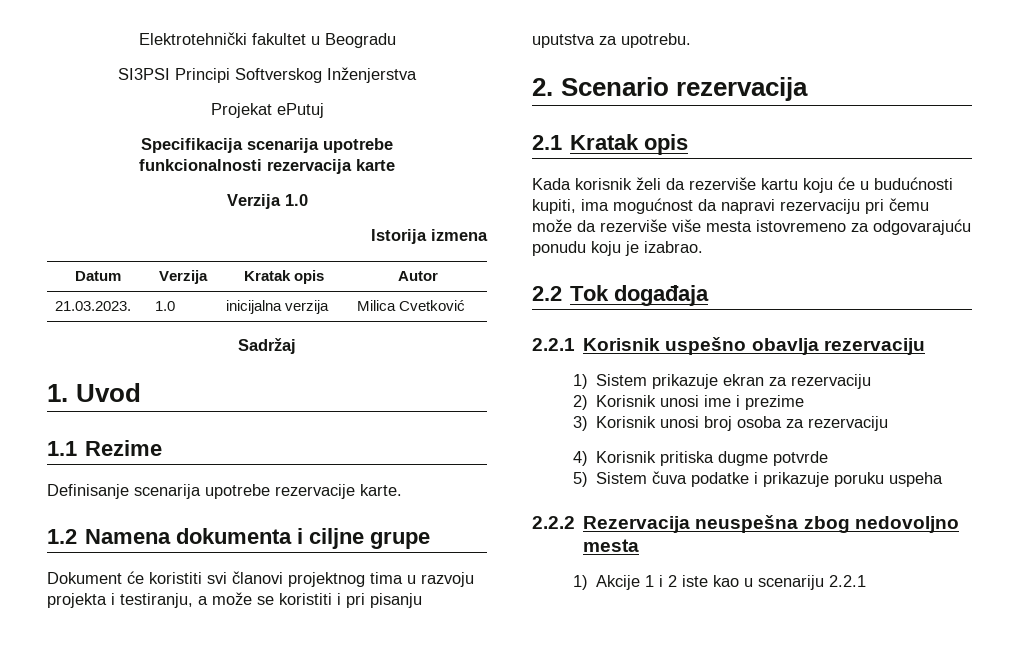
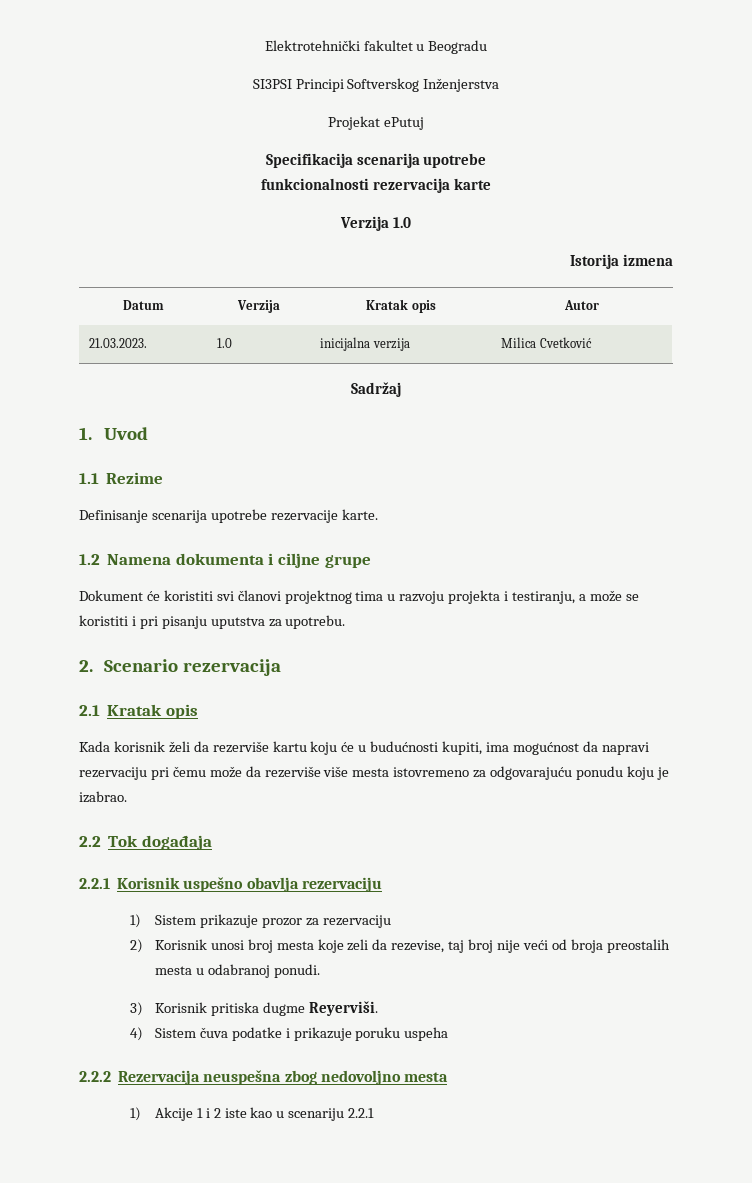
[723,374,765,386] ekran -> [261,918,302,928] prozor
[704,395,805,410] [573,416,889,431] [573,451,589,466] ime i prezime // 3) Korisnik unosi broj osoba za rezervaciju // 4) -> [247,939,670,953] [154,964,320,978] [129,1002,143,1016] broj mesta koje zeli da rezevise, taj broj nije veći od broja preostalih mesta u odabranoj ponudi. // 3)
[773,451,829,466] [573,472,589,487] potvrde // 5) -> [308,1001,378,1016] [129,1027,143,1041] Reyerviši. // 4)

